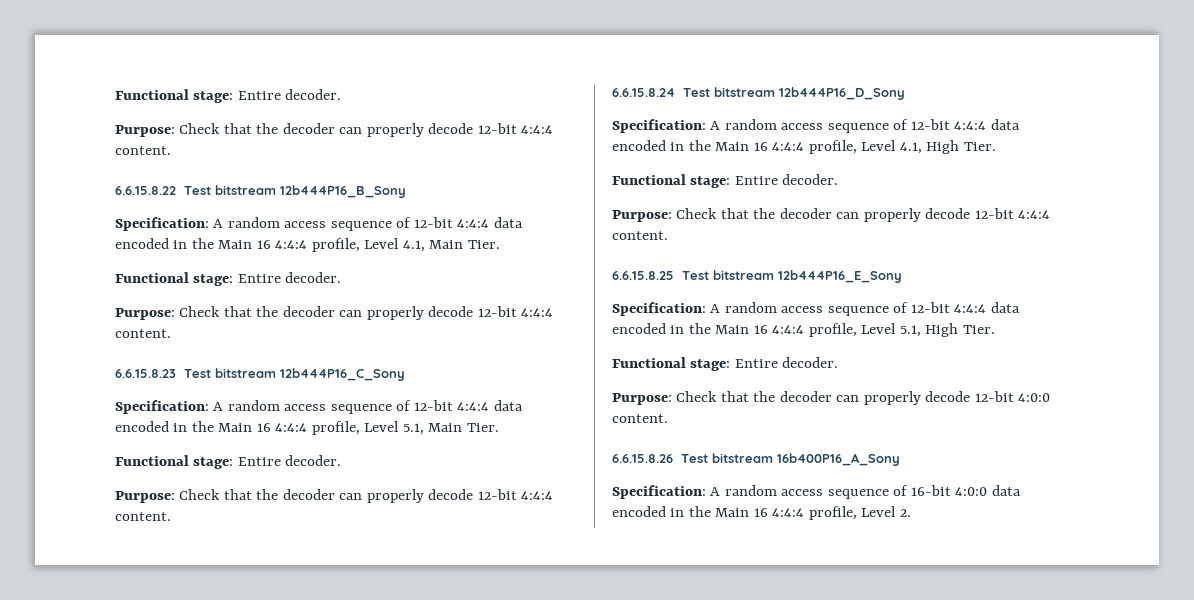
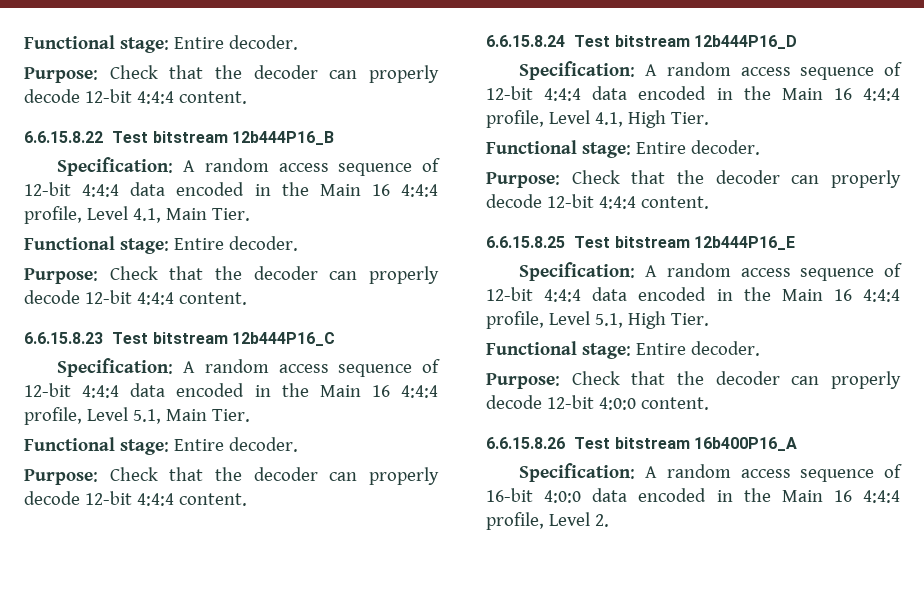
[280,185,407,198] 12b444P16_B_Sony -> [231,131,334,145] 12b444P16_B
[280,368,406,381] 12b444P16_C_Sony -> [231,332,335,346] 12b444P16_C
[779,87,906,100] 12b444P16_D_Sony -> [693,35,797,49] 12b444P16_D
[778,270,903,283] 12b444P16_E_Sony -> [693,236,795,250] 12b444P16_E
[777,453,901,466] 16b400P16_A_Sony -> [693,437,797,451] 16b400P16_A

